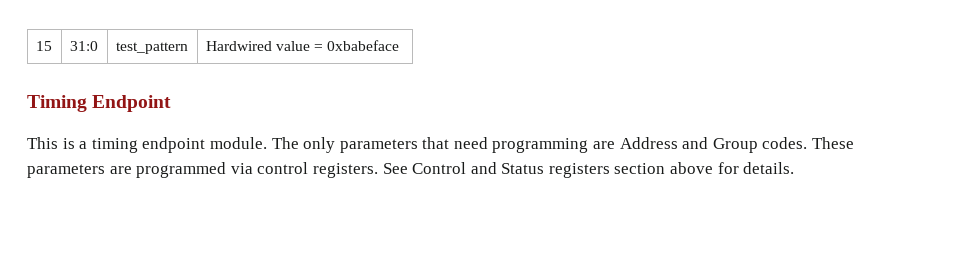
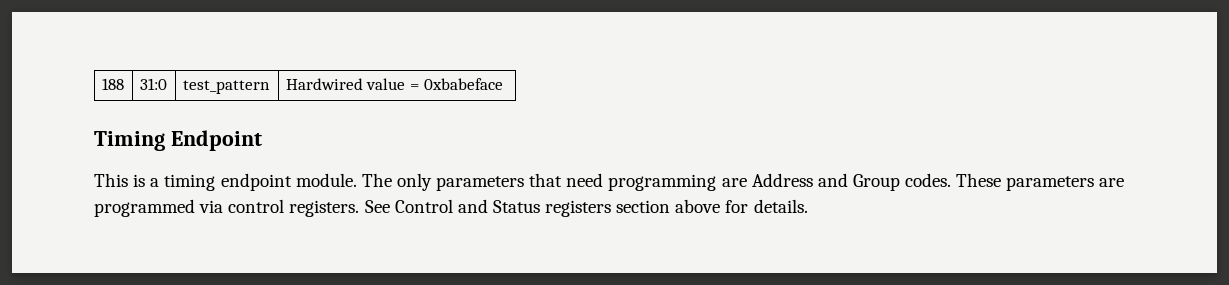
[35,41,52,51] 15 -> [101,78,124,90] 188

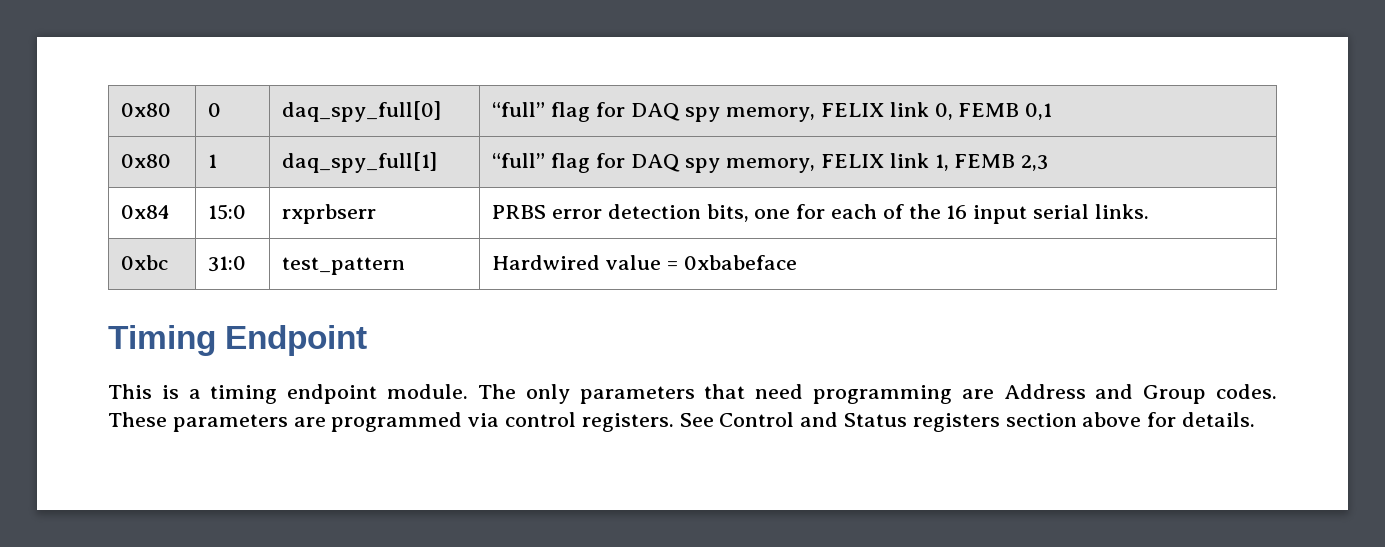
[101,78,124,90] 188 -> [121,103,172,117] [208,103,222,117] [282,101,442,122] [492,102,1053,122] [121,154,172,168] [208,154,218,168] [282,152,438,173] [492,153,1049,173] [121,205,171,219] [208,204,247,220] [282,204,377,224] [492,204,1149,224] [121,255,169,270] 0x80 | 0 | daq_spy_full[0] | “full” flag for DAQ spy memory, FELIX link 0, FEMB 0,1 // 0x80 | 1 | daq_spy_full[1] | “full” flag for DAQ spy memory, FELIX link 1, FEMB 2,3 // 0x84 | 15:0 | rxprbserr | PRBS error detection bits, one for each of the 16 input serial links. // 0xbc

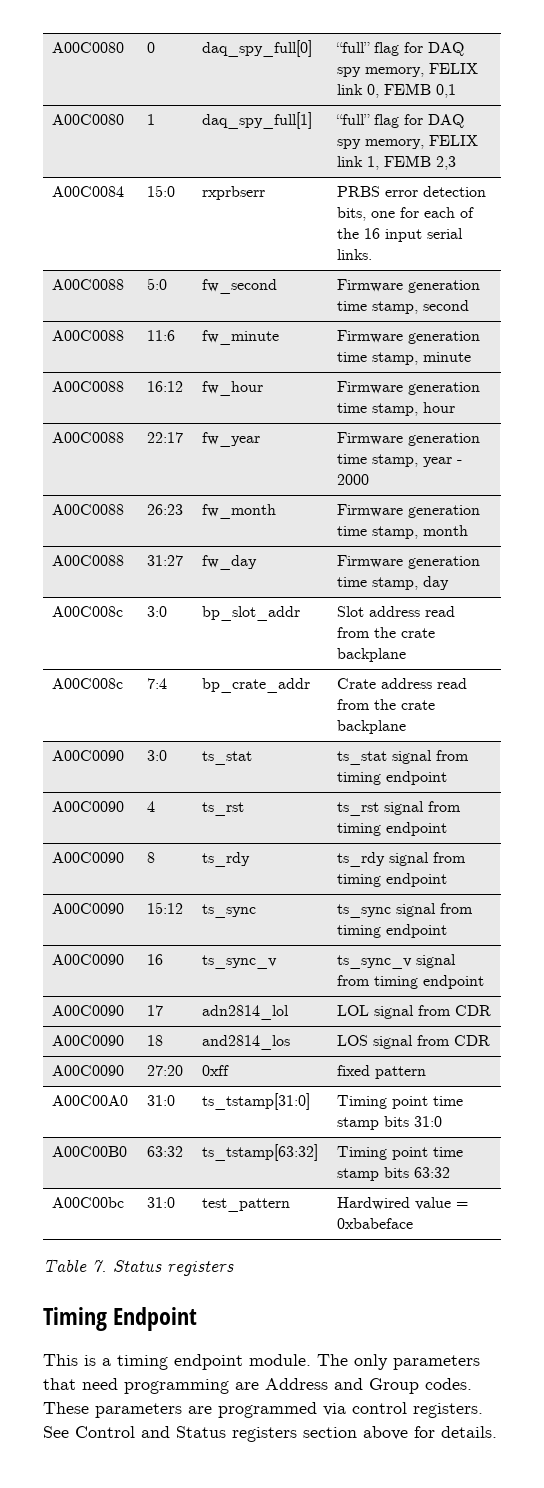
[121,103,172,117] 0x80 -> [52,42,125,53] A00C0080
[121,154,172,168] 0x80 -> [52,114,125,125] A00C0080
[121,205,171,219] 0x84 -> [52,186,125,197] A00C0084
[121,255,169,270] 0xbc -> [52,279,125,290] [147,278,168,290] [202,279,278,294] [337,279,481,293] [337,300,470,314] [52,330,125,341] [147,330,176,341] [202,330,280,345] [337,330,481,344] [337,352,472,365] [52,381,125,392] [147,381,184,392] [202,381,264,396] [337,381,481,395] [337,402,456,416] [52,432,125,443] [147,432,184,443] [202,432,261,447] [337,432,481,446] [337,454,463,467] [337,474,370,485] [52,504,125,515] [147,504,184,515] [202,504,277,519] [337,504,481,518] [337,525,469,539] [52,555,125,566] [147,555,184,566] [202,555,258,570] [337,555,481,569] [337,576,450,590] [52,606,124,617] [147,606,168,617] [202,606,301,621] [337,606,456,617] [337,627,436,638] [337,648,407,662] [52,678,124,689] [147,678,168,689] [202,678,311,693] [337,678,468,689] [337,699,436,710] [337,720,407,734] [52,750,125,761] [147,750,168,761] [202,751,253,765] [337,750,470,765] [337,771,448,785] [52,801,125,812] [147,801,156,812] [202,802,245,816] [337,801,462,816] [337,822,448,836] [52,852,125,863] [147,852,156,863] [202,852,251,867] [337,852,467,867] [337,873,448,887] [52,903,125,914] [147,902,184,914] [202,904,257,918] [337,903,474,918] [337,924,448,938] [52,954,125,965] [147,954,164,965] [202,955,278,969] [337,954,457,969] [337,975,485,989] [52,1005,125,1016] [147,1005,164,1016] [202,1005,290,1020] [337,1005,492,1019] [52,1035,125,1046] [147,1035,164,1046] [202,1035,291,1050] [337,1035,491,1049] [52,1065,125,1076] [147,1065,184,1076] [202,1065,230,1076] [337,1065,427,1079] [52,1095,129,1106] [147,1095,176,1106] [202,1093,311,1110] [337,1095,464,1109] [337,1116,443,1130] [52,1146,128,1157] [147,1146,184,1157] [202,1144,319,1161] [337,1146,464,1160] [337,1167,451,1181] [52,1197,125,1208] A00C0088 | 5:0 | fw_second | Firmware generation time stamp, second // A00C0088 | 11:6 | fw_minute | Firmware generation time stamp, minute // A00C0088 | 16:12 | fw_hour | Firmware generation time stamp, hour // A00C0088 | 22:17 | fw_year | Firmware generation time stamp, year - 2000 // A00C0088 | 26:23 | fw_month | Firmware generation time stamp, month // A00C0088 | 31:27 | fw_day | Firmware generation time stamp, day // A00C008c | 3:0 | bp_slot_addr | Slot address read from the crate backplane // A00C008c | 7:4 | bp_crate_addr | Crate address read from the crate backplane // A00C0090 | 3:0 | ts_stat | ts_stat signal from timing endpoint // A00C0090 | 4 | ts_rst | ts_rst signal from timing endpoint // A00C0090 | 8 | ts_rdy | ts_rdy signal from timing endpoint // A00C0090 | 15:12 | ts_sync | ts_sync signal from timing endpoint // A00C0090 | 16 | ts_sync_v | ts_sync_v signal from timing endpoint // A00C0090 | 17 | adn2814_lol | LOL signal from CDR // A00C0090 | 18 | and2814_los | LOS signal from CDR // A00C0090 | 27:20 | 0xff | fixed pattern // A00C00A0 | 31:0 | ts_tstamp[31:0] | Timing point time stamp bits 31:0 // A00C00B0 | 63:32 | ts_tstamp[63:32] | Timing point time stamp bits 63:32 // A00C00bc
(797, 262) none -> [43,1259,234,1276] // Table 7. Status registers

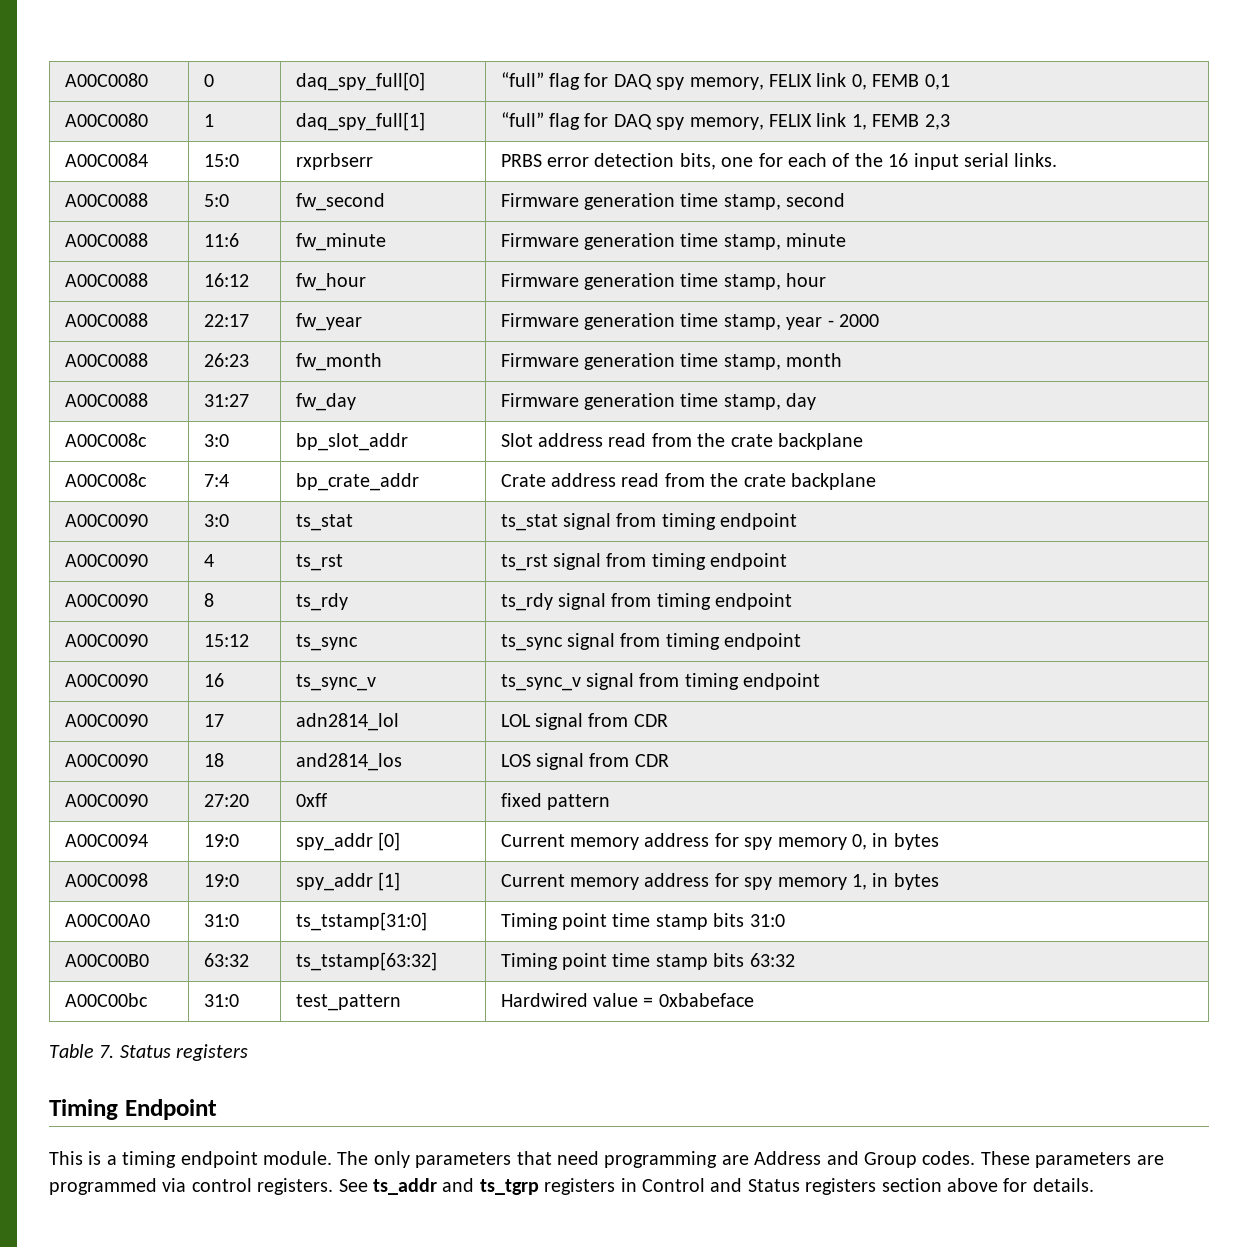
(427, 1072) none -> [64,834,148,847] [203,834,239,847] [295,832,401,851] [500,833,939,850] [64,873,148,887] [203,874,239,887] [295,872,401,891] [500,873,939,890] // A00C0094 | 19:0 | spy_addr [0] | Current memory address for spy memory 0, in bytes // A00C0098 | 19:0 | spy_addr [1] | Current memory address for spy memory 1, in bytes
(69, 1432) none -> [373,1178,637,1195] ts_addr and ts_tgrp registers in

